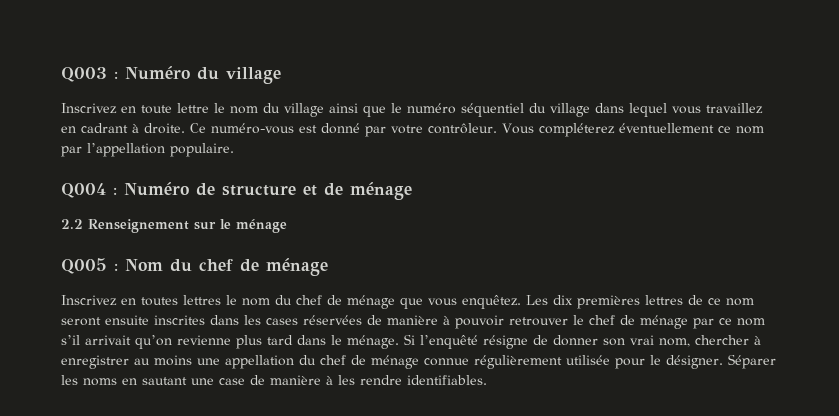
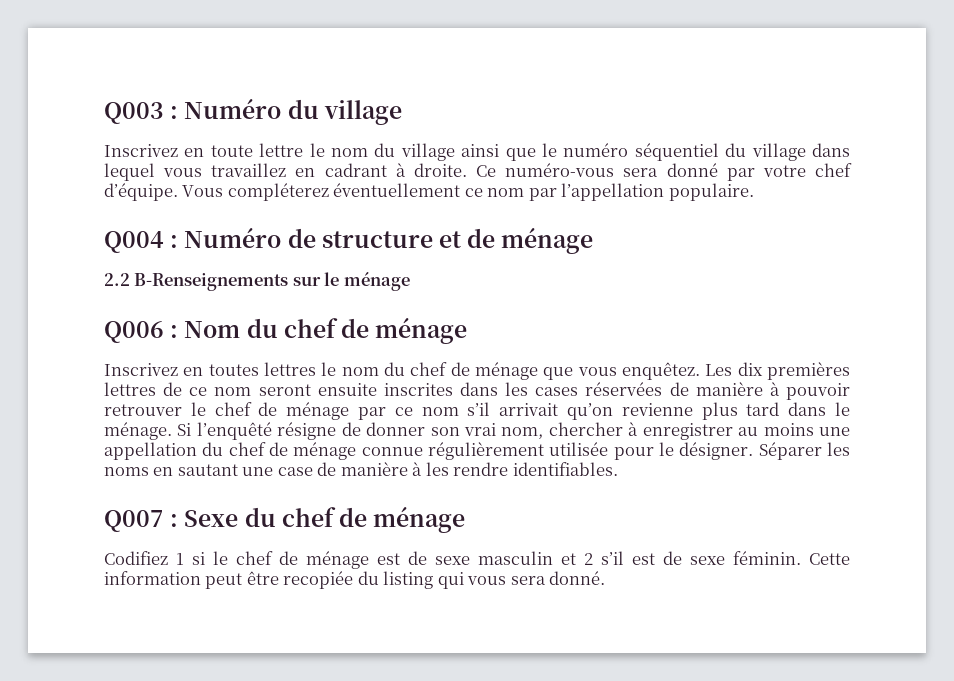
[299,125,317,133] est -> [623,168,659,177] sera
[428,123,497,134] contrôleur. -> [815,163,853,177] [104,183,178,201] chef d’équipe.
[88,219,189,233] Renseignement -> [134,273,289,291] B-Renseignements
[61,258,107,274] Q005 -> [104,321,164,343] Q006
(487, 380) none -> [104,507,466,533] [104,551,850,569] [104,571,606,589] // Q007 : Sexe du chef de ménage // Codifiez 1 si le chef de ménage est de sexe masculin et 2 s’il est de sexe féminin. Cette information peut être recopiée du listing qui vous sera donné.

